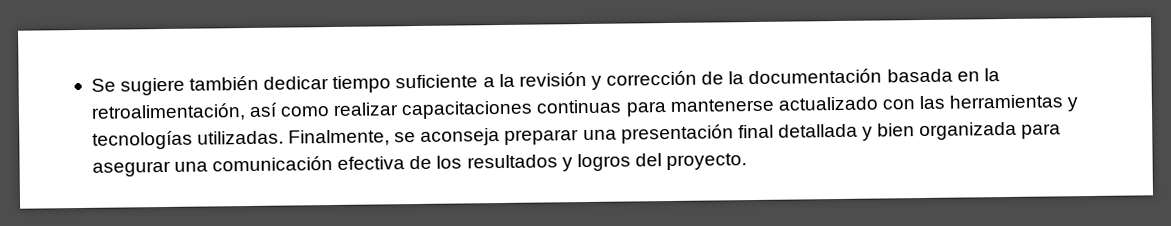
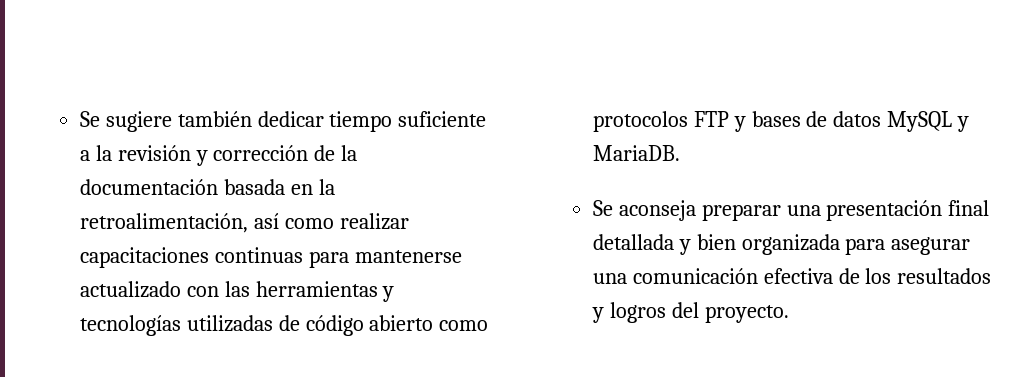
[196,129,417,147] utilizadas. Finalmente, se -> [186,315,489,336] [592,111,970,132] [592,145,680,161] [592,200,613,216] utilizadas de código abierto como protocolos FTP y bases de datos MySQL y MariaDB. // Se

